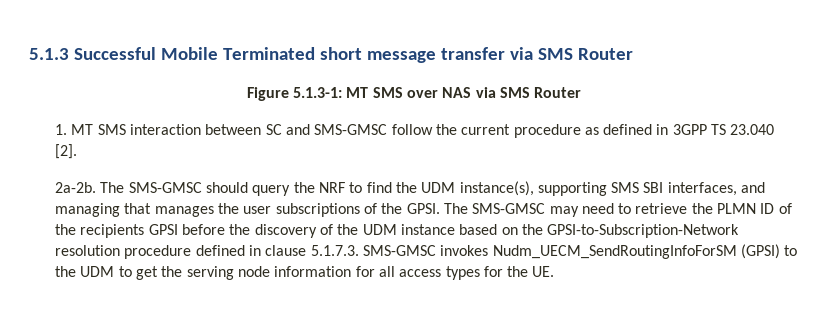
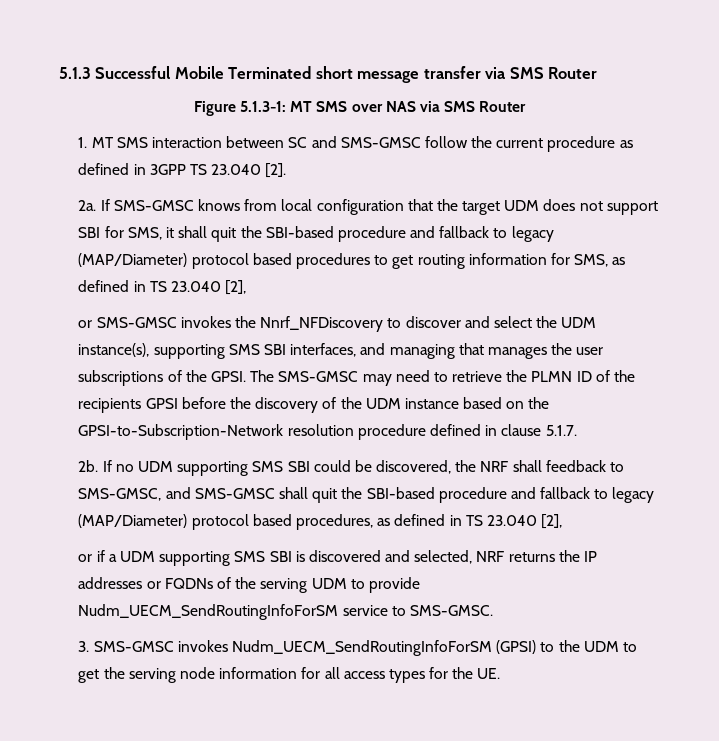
[55,182,392,196] 2a-2b. The SMS-GMSC should query the NRF to find -> [78,199,658,215] [78,226,554,242] [78,253,626,269] [78,280,247,295] [78,316,532,332] 2a. If SMS-GMSC knows from local configuration that the target UDM does not support SBI for SMS, it shall quit the SBI-based procedure and fallback to legacy (MAP/Diameter) protocol based procedures to get routing information for SMS, as defined in TS 23.040 [2], // or SMS-GMSC invokes the Nnrf_NFDiscovery to discover and select
[310,245,359,256] 5.1.7.3. -> [545,425,577,436] [78,460,625,476] [78,487,655,503] [78,514,563,530] [78,550,598,566] [78,577,420,593] [78,604,493,620] [78,641,90,652] 5.1.7. // 2b. If no UDM supporting SMS SBI could be discovered, the NRF shall feedback to SMS-GMSC, and SMS-GMSC shall quit the SBI-based procedure and fallback to legacy (MAP/Diameter) protocol based procedures, as defined in TS 23.040 [2], // or if a UDM supporting SMS SBI is discovered and selected, NRF returns the IP addresses or FQDNs of the serving UDM to provide Nudm_UECM_SendRoutingInfoForSM service to SMS-GMSC. // 3.

